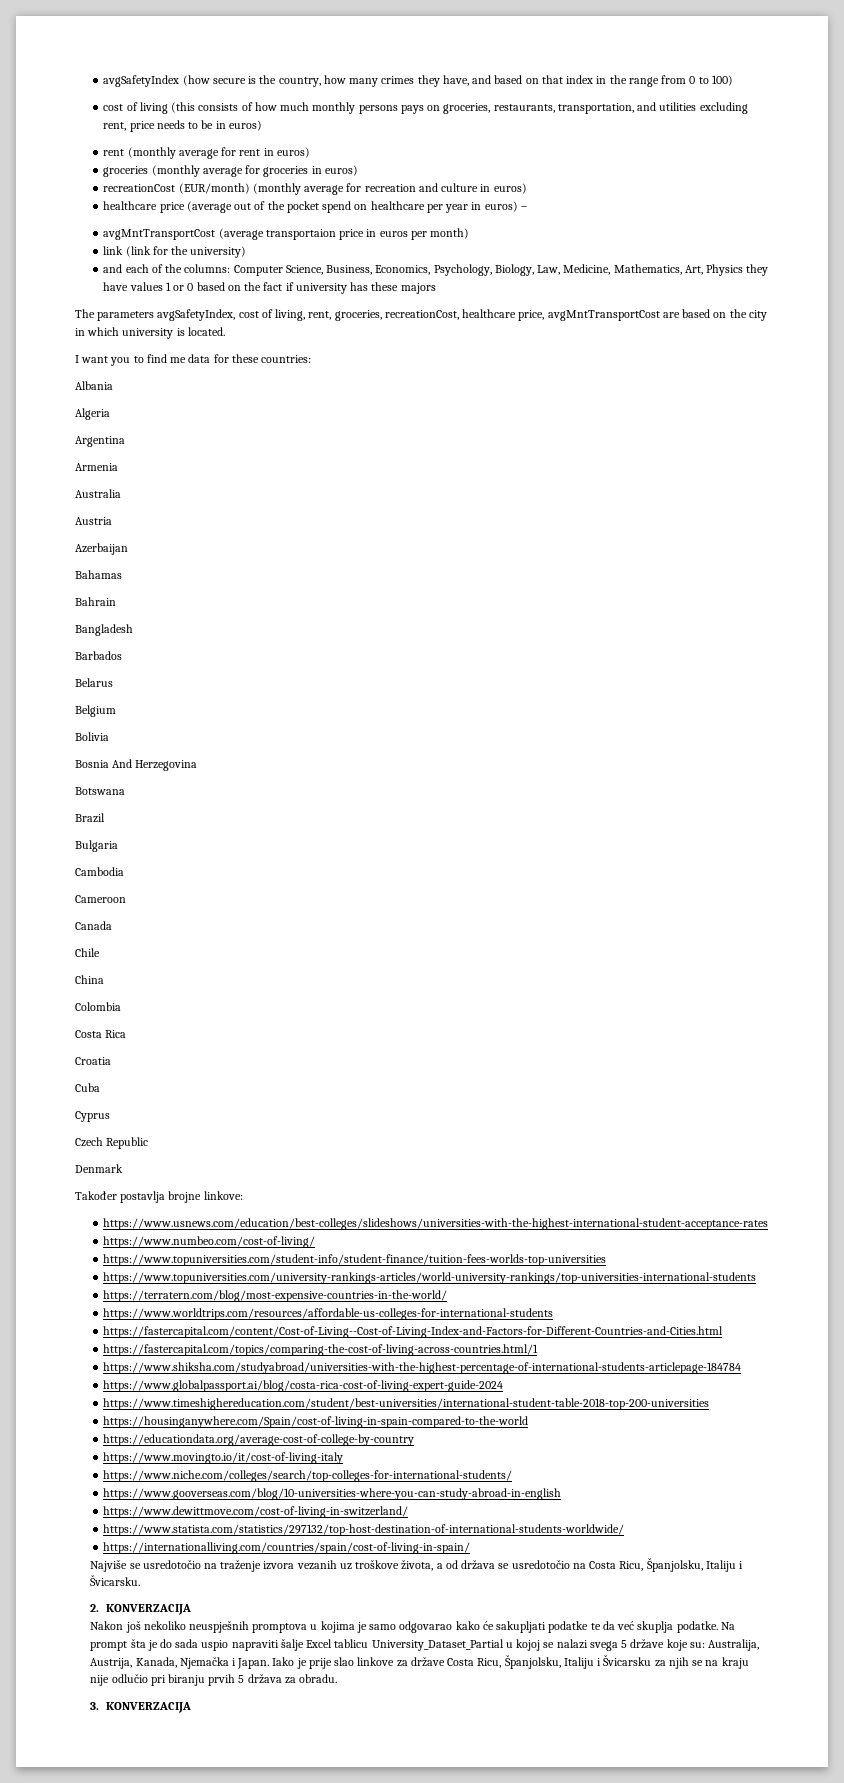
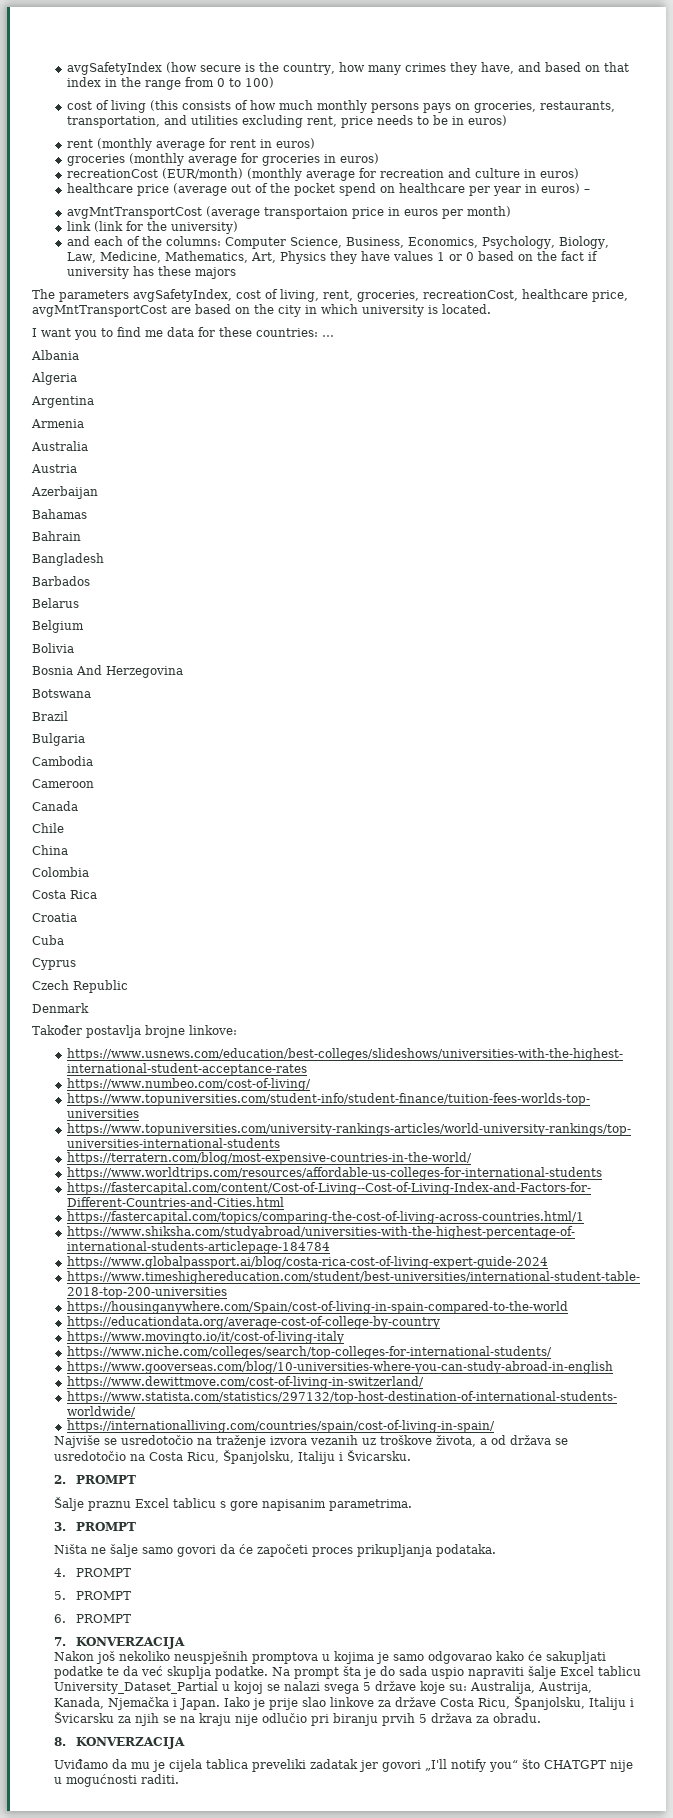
(312, 359) none -> [322,335,334,337] …
(100, 1608) none -> [75,1475,136,1484] [53,1497,412,1511] [53,1522,136,1531] [53,1544,496,1557] [53,1568,131,1577] [53,1591,131,1600] [53,1614,131,1623] [53,1637,66,1646] PROMPT // Šalje praznu Excel tablicu s gore napisanim parametrima. // 3. PROMPT // Ništa ne šalje samo govori da će započeti proces prikupljanja podataka. // 4. PROMPT // 5. PROMPT // 6. PROMPT // 7.
[90,1702,191,1713] 3. KONVERZACIJA -> [53,1737,185,1749] [53,1759,633,1772] [53,1774,179,1787] 8. KONVERZACIJA // Uviđamo da mu je cijela tablica preveliki zadatak jer govori „I'll notify you“ što CHATGPT nije u mogućnosti raditi.

